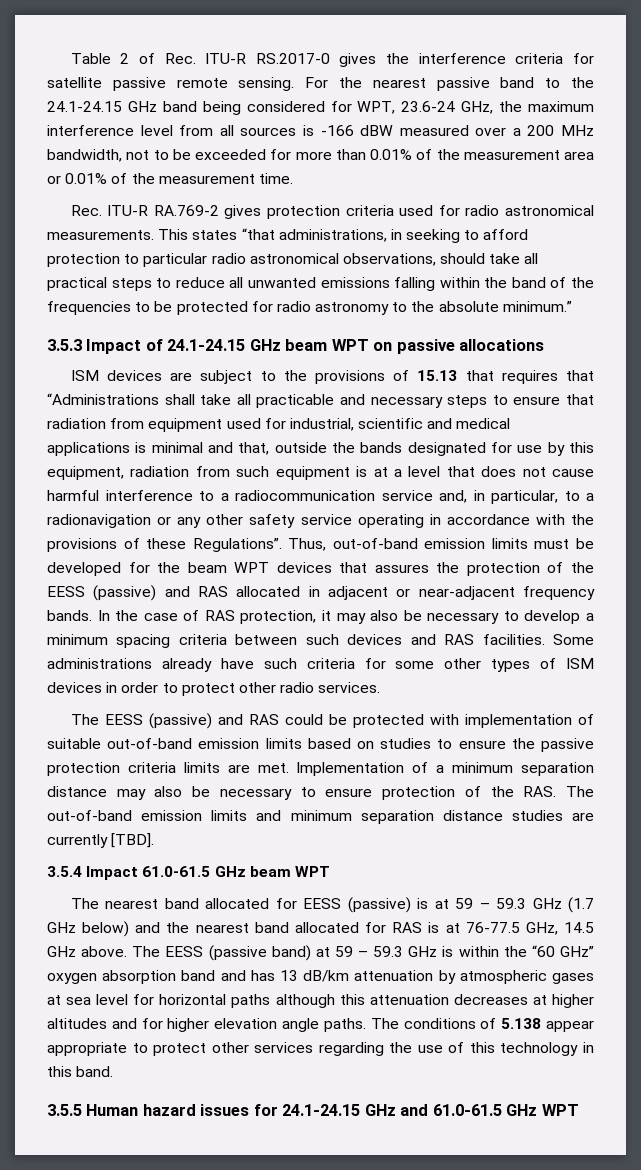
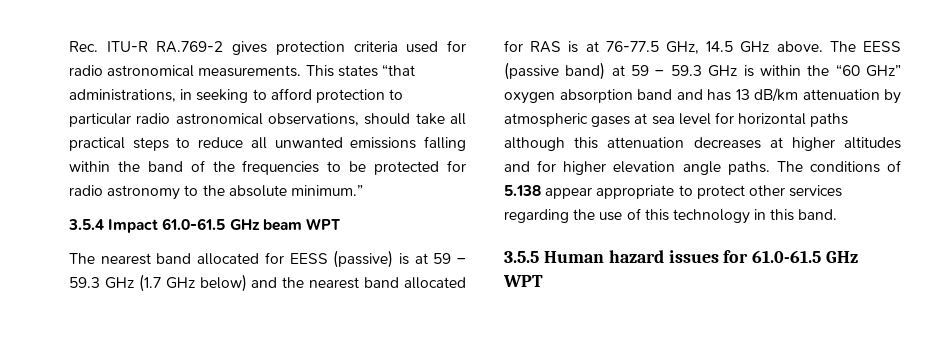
[70,53,594,67] [47,77,594,91] [47,101,594,115] [47,125,594,136] [47,149,594,162] [47,173,293,184] Table 2 of Rec. ITU-R RS.2017-0 gives the interference criteria for satellite passive remote sensing. For the nearest passive band to the 24.1-24.15 GHz band being considered for WPT, 23.6-24 GHz, the maximum interference level from all sources is -166 dBW measured over a 200 MHz bandwidth, not to be exceeded for more than 0.01% of the measurement area or 0.01% of the measurement time. // -> (69, 46) none
[47,339,545,354] [70,370,594,384] [47,393,595,408] [47,418,511,432] [47,442,594,456] [47,466,595,480] [47,490,594,504] [47,514,595,528] [47,538,594,552] [47,562,594,576] [47,585,595,601] [47,610,594,624] [47,634,594,648] [47,658,594,672] [47,682,381,696] [70,713,595,729] [47,738,594,752] [47,762,595,776] [47,786,595,800] [47,810,594,824] [47,833,155,848] // 3.5.3 Impact of 24.1-24.15 GHz beam WPT on passive allocations // ISM devices are subject to the provisions of 15.13 that requires that “Administrations shall take all practicable and necessary steps to ensure that radiation from equipment used for industrial, scientific and medical applications is minimal and that, outside the bands designated for use by this equipment, radiation from such equipment is at a level that does not cause harmful interference to a radiocommunication service and, in particular, to a radionavigation or any other safety service operating in accordance with the provisions of these Regulations”. Thus, out-of-band emission limits must be developed for the beam WPT devices that assures the protection of the EESS (passive) and RAS allocated in adjacent or near-adjacent frequency bands. In the case of RAS protection, it may also be necessary to develop a minimum spacing criteria between such devices and RAS facilities. Some administrations already have such criteria for some other types of ISM devices in order to protect other radio services. // The EESS (passive) and RAS could be protected with implementation of suitable out-of-band emission limits based on studies to ensure the passive protection criteria limits are met. Implementation of a minimum separation distance may also be necessary to ensure protection of the RAS. The out-of-band emission limits and minimum separation distance studies are currently [TBD]. -> (363, 190) none
[282,1104,429,1116] 24.1-24.15 GHz and -> (749, 256) none

